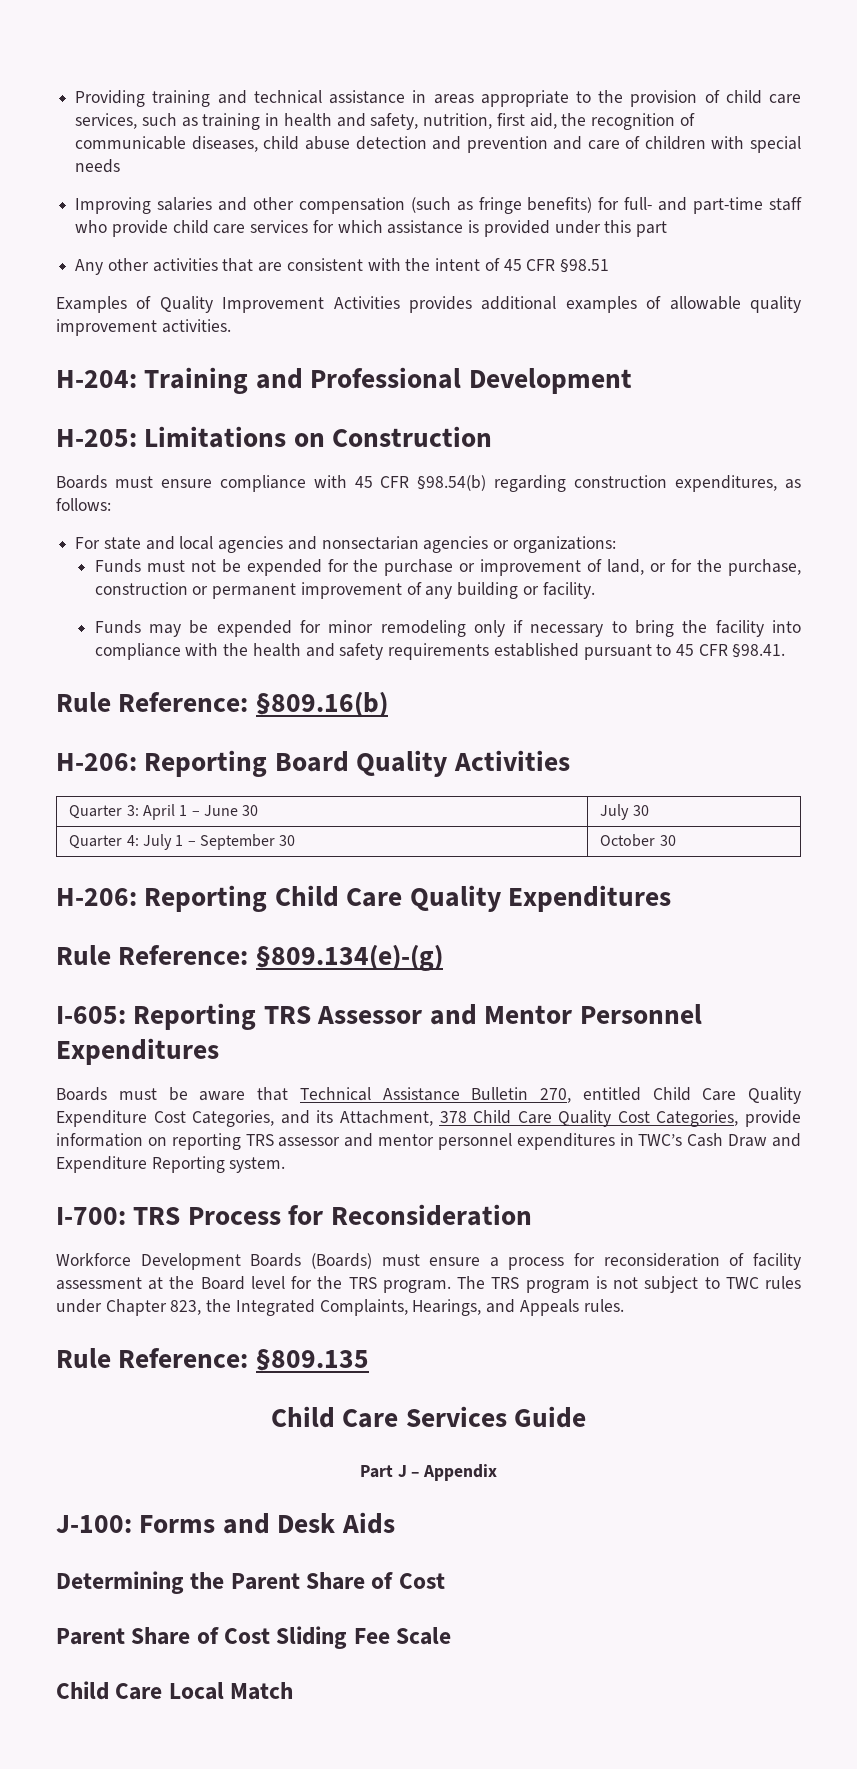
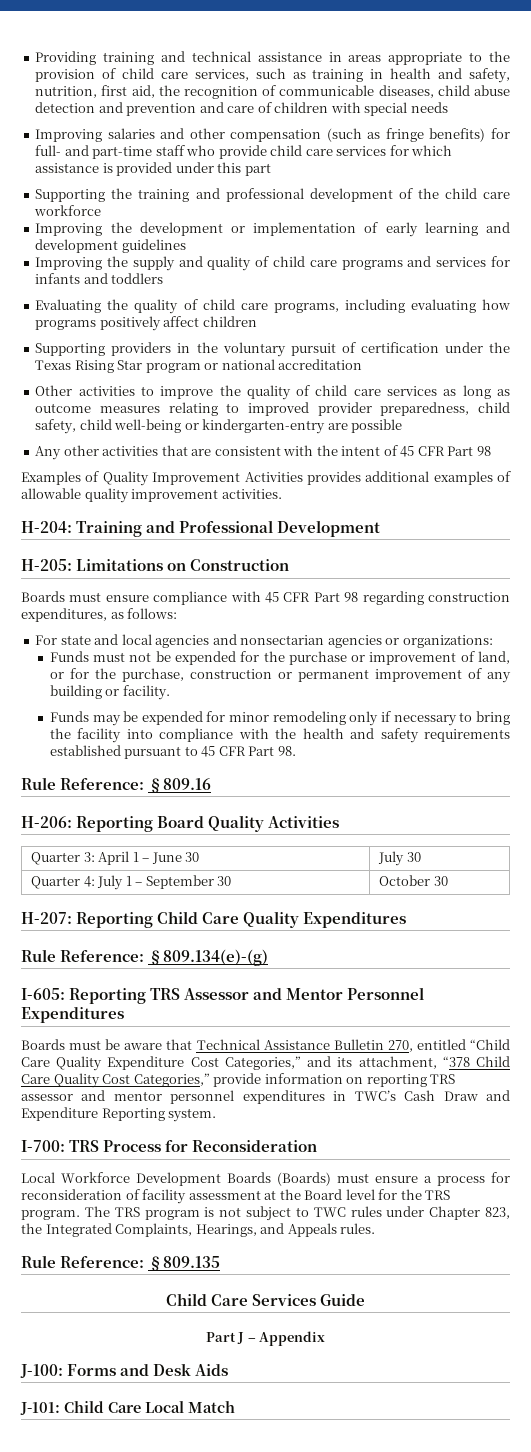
(667, 229) none -> [35,188,510,202] [34,205,102,216] [35,222,510,237] [35,239,186,253] [35,256,511,271] [35,273,164,284] [35,299,510,314] [35,316,257,331] [35,342,510,357] [35,359,363,373] [35,385,511,400] [35,402,510,416] [35,419,403,434] // Supporting the training and professional development of the child care workforce // Improving the development or implementation of early learning and development guidelines // Improving the supply and quality of child care programs and services for infants and toddlers // Evaluating the quality of child care programs, including evaluating how programs positively affect children // Supporting providers in the voluntary pursuit of certification under the Texas Rising Star program or national accreditation // Other activities to improve the quality of child care services as long as outcome measures relating to improved provider preparedness, child safety, child well-being or kindergarten-entry are possible
[559,259,609,273] §98.51 -> [447,446,491,456] Part 98
[417,475,487,491] §98.54(b) -> [313,592,359,602] Part 98
[732,644,786,658] [56,691,388,717] §98.41. // Rule Reference: §809.16(b) -> [248,746,296,756] [21,777,212,793] Part 98. // Rule Reference: §809.16
[56,888,137,906] H-206: -> [21,912,72,924] H-207:
[652,1087,691,1101] Child -> [470,1039,511,1050] “Child
[192,1110,275,1127] Categories, -> [224,1056,301,1070] Categories,”
[339,1110,467,1126] Attachment, 378 -> [358,1056,470,1069] attachment, “378
[656,1110,739,1127] Categories, -> [133,1073,210,1087] Categories,”
(532, 1215) none -> [21,1172,55,1183] Local
[56,1571,445,1594] [56,1626,452,1649] Determining the Parent Share of Cost // Parent Share of Cost Sliding Fee Scale // -> [20,1402,60,1415] J-101:

